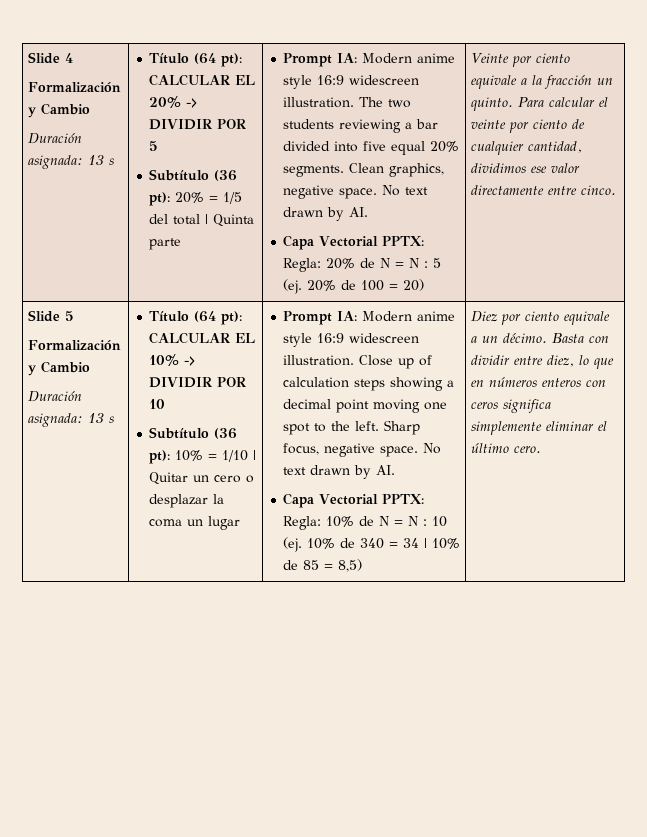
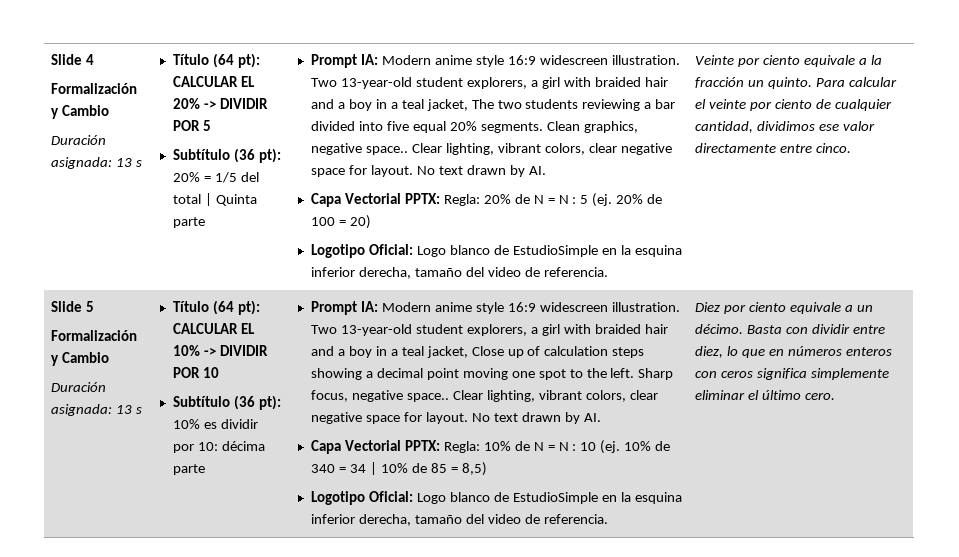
(355, 102) none -> [311,77,668,89] [311,99,468,111] Two 13-year-old student explorers, a girl with braided hair and a boy in a teal jacket,
[339,188,378,199] space. -> [366,143,672,155] [311,165,414,177] space.. Clear lighting, vibrant colors, clear negative space for layout.
(425, 285) none -> [311,244,682,258] [311,267,608,279] // Logotipo Oficial: Logo blanco de EstudioSimple en la esquina inferior derecha, tamaño del video de referencia.
[208,450,257,462] [149,472,255,485] [149,494,225,508] [149,516,241,530] [283,311,456,325] [283,333,420,347] [283,355,355,366] = 1/10 | Quitar un cero o desplazar la coma un lugar | Prompt IA: Modern anime style 16:9 widescreen illustration. -> [204,419,259,429] [173,441,266,453] [173,464,206,475] [311,301,680,315] [311,324,668,336] [311,346,468,358] es dividir por 10: décima parte | Prompt IA: Modern anime style 16:9 widescreen illustration. Two 13-year-old student explorers, a girl with braided hair and a boy in a teal jacket,
[380,446,419,457] space. -> [407,390,658,402] [311,412,468,424] space.. Clear lighting, vibrant colors, clear negative space for layout.
(363, 565) none -> [311,491,682,505] [311,514,608,526] // Logotipo Oficial: Logo blanco de EstudioSimple en la esquina inferior derecha, tamaño del video de referencia.

